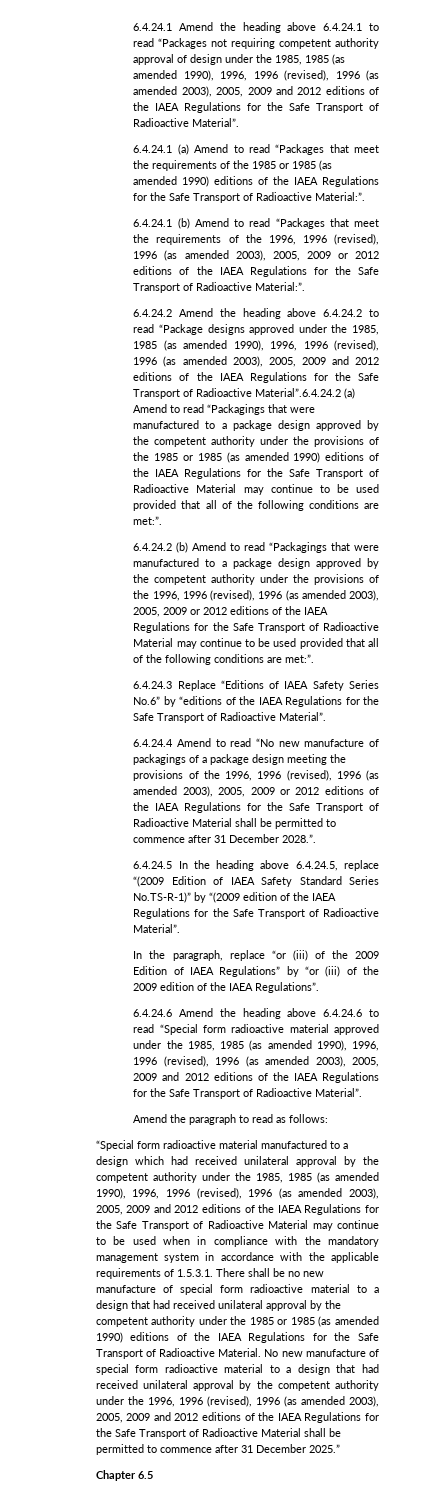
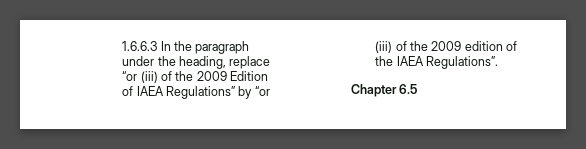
[133,22,379,33] [133,38,379,49] [133,54,346,65] [133,70,379,81] [133,86,379,97] [133,102,379,113] [133,118,240,127] [133,144,379,155] [133,160,333,171] [133,176,380,187] [133,192,366,203] [133,218,379,229] [133,234,379,245] [133,250,379,261] [133,266,380,277] [133,282,306,293] [133,308,379,319] [133,324,379,335] [133,340,380,351] [133,356,379,367] [133,372,380,383] [133,388,356,399] [133,404,316,415] [133,420,379,431] [133,436,379,447] [133,452,379,463] [133,468,379,479] [133,484,379,495] [133,500,380,511] [133,516,163,525] [133,542,379,553] [133,558,379,569] [133,574,379,585] [133,590,379,601] [133,606,329,617] [133,622,379,633] [133,638,379,649] [133,654,315,665] [133,680,379,691] [133,696,379,707] [133,712,327,723] [133,738,380,747] [133,754,347,765] [133,770,379,781] [133,786,379,797] [133,802,379,813] [133,818,337,829] [133,834,317,843] [133,860,379,871] [133,876,380,887] [133,892,337,903] [133,908,379,919] [133,924,181,933] [133,950,223,961] 6.4.24.1 Amend the heading above 6.4.24.1 to read “Packages not requiring competent authority approval of design under the 1985, 1985 (as amended 1990), 1996, 1996 (revised), 1996 (as amended 2003), 2005, 2009 and 2012 editions of the IAEA Regulations for the Safe Transport of Radioactive Material”. // 6.4.24.1 (a) Amend to read “Packages that meet the requirements of the 1985 or 1985 (as amended 1990) editions of the IAEA Regulations for the Safe Transport of Radioactive Material:”. // 6.4.24.1 (b) Amend to read “Packages that meet the requirements of the 1996, 1996 (revised), 1996 (as amended 2003), 2005, 2009 or 2012 editions of the IAEA Regulations for the Safe Transport of Radioactive Material:”. // 6.4.24.2 Amend the heading above 6.4.24.2 to read “Package designs approved under the 1985, 1985 (as amended 1990), 1996, 1996 (revised), 1996 (as amended 2003), 2005, 2009 and 2012 editions of the IAEA Regulations for the Safe Transport of Radioactive Material”.6.4.24.2 (a) Amend to read “Packagings that were manufactured to a package design approved by the competent authority under the provisions of the 1985 or 1985 (as amended 1990) editions of the IAEA Regulations for the Safe Transport of Radioactive Material may continue to be used provided that all of the following conditions are met:”. // 6.4.24.2 (b) Amend to read “Packagings that were manufactured to a package design approved by the competent authority under the provisions of the 1996, 1996 (revised), 1996 (as amended 2003), 2005, 2009 or 2012 editions of the IAEA Regulations for the Safe Transport of Radioactive Material may continue to be used provided that all of the following conditions are met:”. // 6.4.24.3 Replace “Editions of IAEA Safety Series No.6” by “editions of the IAEA Regulations for the Safe Transport of Radioactive Material”. // 6.4.24.4 Amend to read “No new manufacture of packagings of a package design meeting the provisions of the 1996, 1996 (revised), 1996 (as amended 2003), 2005, 2009 or 2012 editions of the IAEA Regulations for the Safe Transport of Radioactive Material shall be permitted to commence after 31 December 2028.”. // 6.4.24.5 In the heading above 6.4.24.5, replace “(2009 Edition of IAEA Safety Standard Series No.TS-R-1)” by “(2009 edition of the IAEA Regulations for the Safe Transport of Radioactive Material”. // In the paragraph, -> [122,41,250,54] [122,56,227,69] 1.6.6.3 In the paragraph under the heading,
[133,1008,379,1019] [133,1024,380,1035] [133,1040,379,1051] [133,1056,379,1067] [133,1072,379,1083] [133,1088,363,1099] [133,1114,329,1125] [95,1140,348,1151] [95,1156,379,1167] [95,1172,379,1183] [95,1188,379,1199] [95,1204,380,1215] [95,1220,379,1231] [95,1236,379,1247] [95,1252,379,1263] [95,1268,324,1279] [95,1284,379,1295] [95,1300,341,1311] [95,1316,379,1327] [95,1332,379,1343] [95,1348,380,1359] [95,1364,379,1375] [95,1380,379,1391] [95,1396,379,1407] [95,1412,380,1423] [95,1428,341,1439] [95,1444,340,1455] // 6.4.24.6 Amend the heading above 6.4.24.6 to read “Special form radioactive material approved under the 1985, 1985 (as amended 1990), 1996, 1996 (revised), 1996 (as amended 2003), 2005, 2009 and 2012 editions of the IAEA Regulations for the Safe Transport of Radioactive Material”. // Amend the paragraph to read as follows: // “Special form radioactive material manufactured to a design which had received unilateral approval by the competent authority under the 1985, 1985 (as amended 1990), 1996, 1996 (revised), 1996 (as amended 2003), 2005, 2009 and 2012 editions of the IAEA Regulations for the Safe Transport of Radioactive Material may continue to be used when in compliance with the mandatory management system in accordance with the applicable requirements of 1.5.3.1. There shall be no new manufacture of special form radioactive material to a design that had received unilateral approval by the competent authority under the 1985 or 1985 (as amended 1990) editions of the IAEA Regulations for the Safe Transport of Radioactive Material. No new manufacture of special form radioactive material to a design that had received unilateral approval by the competent authority under the 1996, 1996 (revised), 1996 (as amended 2003), 2005, 2009 and 2012 editions of the IAEA Regulations for the Safe Transport of Radioactive Material shall be permitted to commence after 31 December 2025.” -> (499, 62) none

